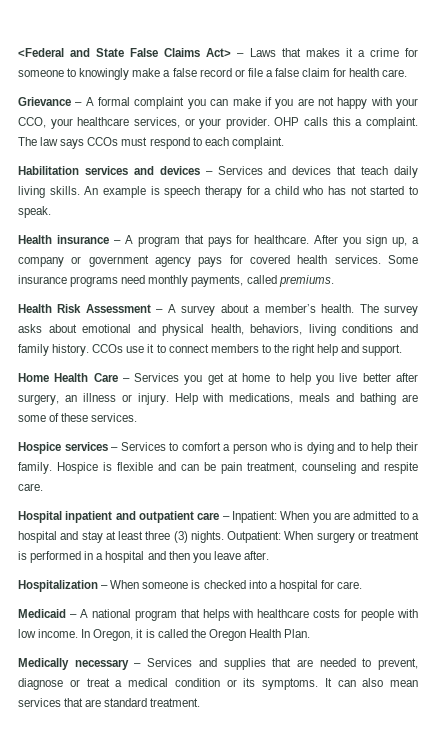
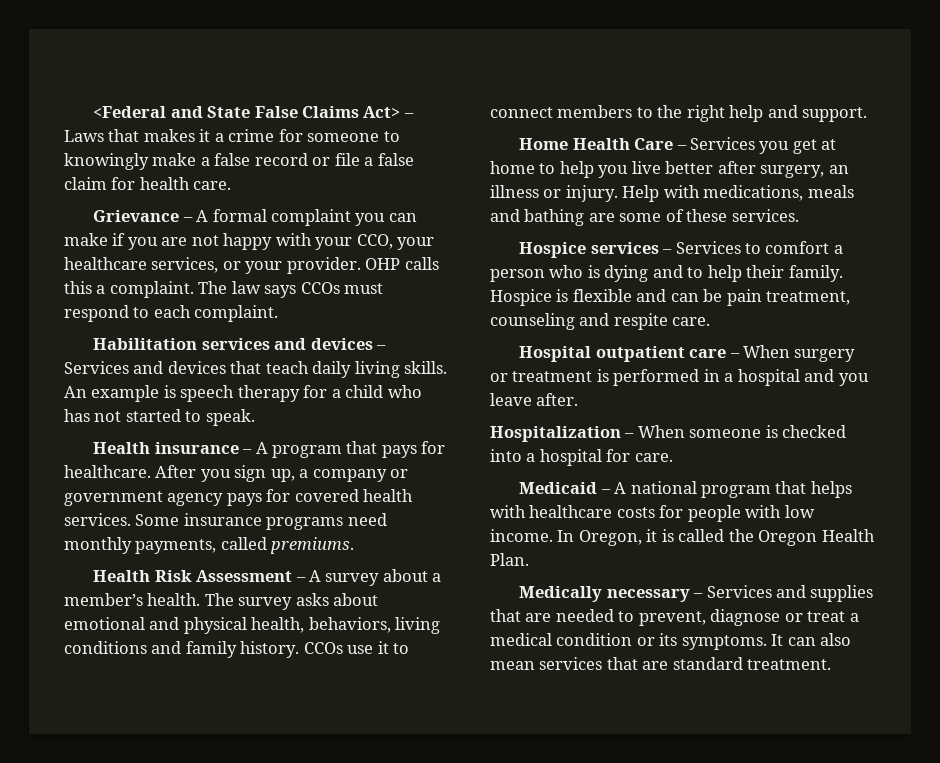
[65,511,136,523] inpatient and -> (592, 354) none
[232,511,419,523] [18,531,281,543] Inpatient: When you are admitted to a hospital and stay at least three (3) nights. Outpatient: -> (740, 355) none
[168,551,190,560] then -> (835, 375) none

